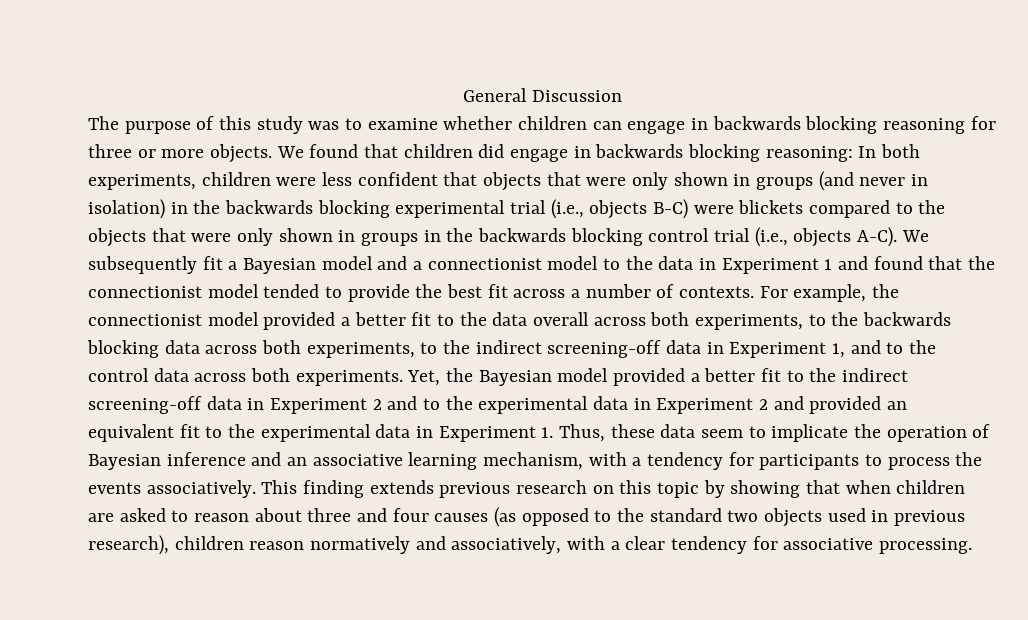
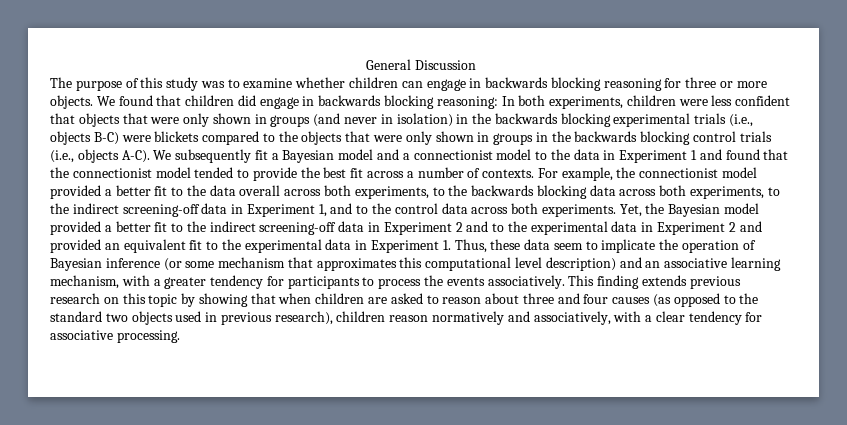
[510,200,547,214] trial -> [694,113,727,124] trials
[714,228,751,242] trial -> [739,131,772,142] trials
(246, 459) none -> [163,257,616,271] (or some mechanism that approximates this computational level description)
(642, 461) none -> [164,277,207,289] greater

